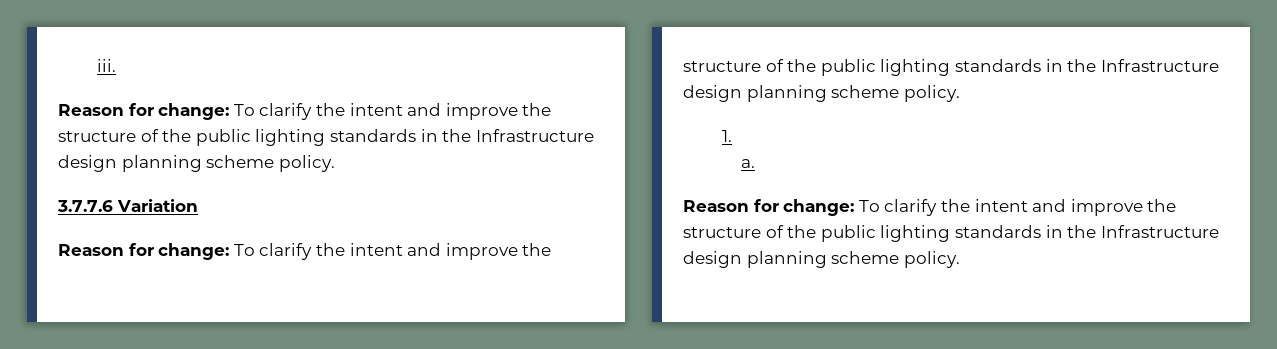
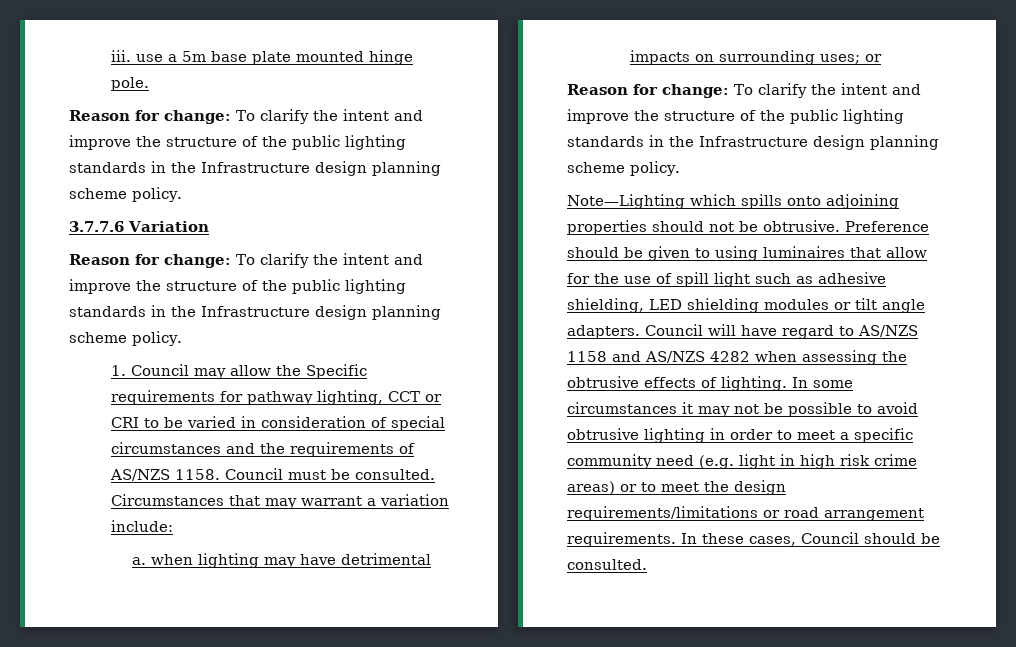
(116, 65) none -> [135,50,413,65] [110,77,149,91] use a 5m base plate mounted hinge pole.
[741,159,756,168] // a. -> [130,364,367,379] [110,390,442,405] [110,416,445,431] [110,442,415,457] [109,468,435,481] [110,494,449,509] [110,520,173,532] [131,553,431,568] [629,50,882,65] Council may allow the Specific requirements for pathway lighting, CCT or CRI to be varied in consideration of special circumstances and the requirements of AS/NZS 1158. Council must be consulted. Circumstances that may warrant a variation include: // a. when lighting may have detrimental impacts on surrounding uses; or
(960, 259) none -> [567,194,899,209] [567,220,929,235] [567,246,927,261] [567,272,886,287] [567,298,925,313] [567,324,918,339] [567,350,907,365] [567,376,853,391] [567,402,918,417] [567,428,913,443] [567,454,917,469] [567,480,786,495] [567,506,924,521] [567,532,940,547] [567,559,647,570] // Note—Lighting which spills onto adjoining properties should not be obtrusive. Preference should be given to using luminaires that allow for the use of spill light such as adhesive shielding, LED shielding modules or tilt angle adapters. Council will have regard to AS/NZS 1158 and AS/NZS 4282 when assessing the obtrusive effects of lighting. In some circumstances it may not be possible to avoid obtrusive lighting in order to meet a specific community need (e.g. light in high risk crime areas) or to meet the design requirements/limitations or road arrangement requirements. In these cases, Council should be consulted.

